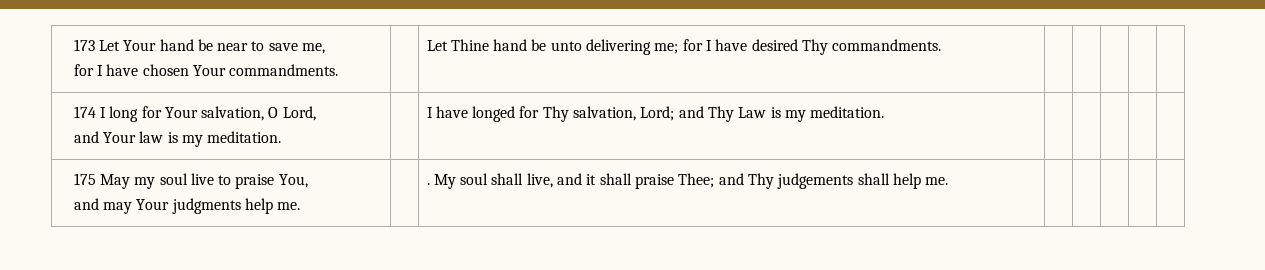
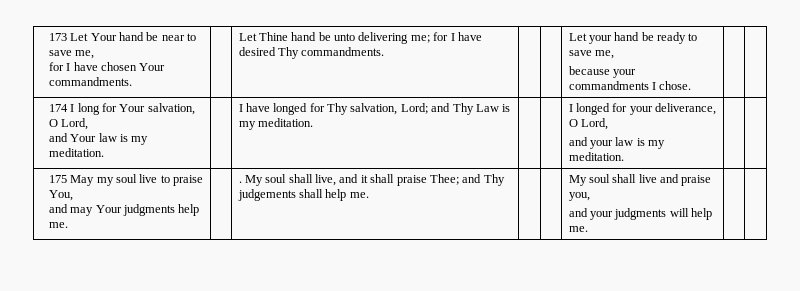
(942, 45) none -> [568,32,698,44] [568,50,614,59] [568,66,636,78] [568,81,692,90] Let your hand be ready to save me, // because your commandments I chose.
(885, 112) none -> [568,103,717,115] [568,118,608,130] [568,137,666,149] [568,152,624,161] I longed for your deliverance, O Lord, // and your law is my meditation.
(949, 181) none -> [568,174,712,186] [568,192,590,201] [568,208,713,220] [568,226,588,232] My soul shall live and praise you, // and your judgments will help me.

